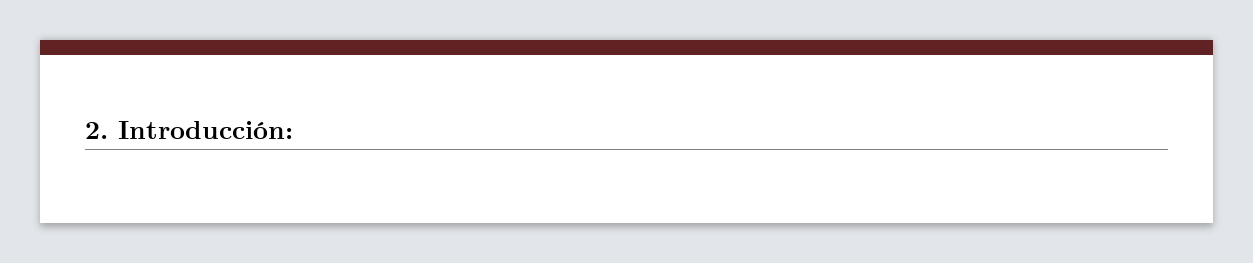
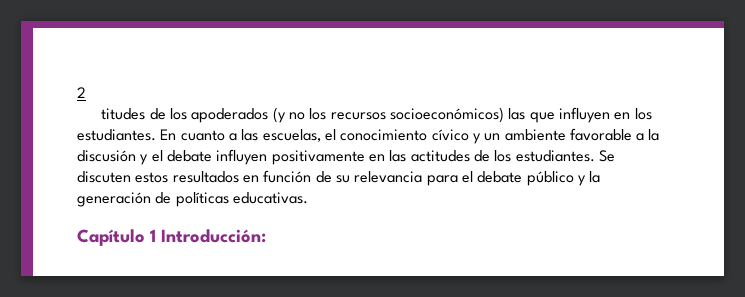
[85,122,108,139] 2. -> [77,87,86,98] [101,107,652,123] [77,128,660,144] [77,149,615,165] [77,170,601,186] [77,192,308,207] [77,229,156,246] 2 // titudes de los apoderados (y no los recursos socioeconómicos) las que influyen en los estudiantes. En cuanto a las escuelas, el conocimiento cívico y un ambiente favorable a la discusión y el debate influyen positivamente en las actitudes de los estudiantes. Se discuten estos resultados en función de su relevancia para el debate público y la generación de políticas educativas. // Capítulo 1

